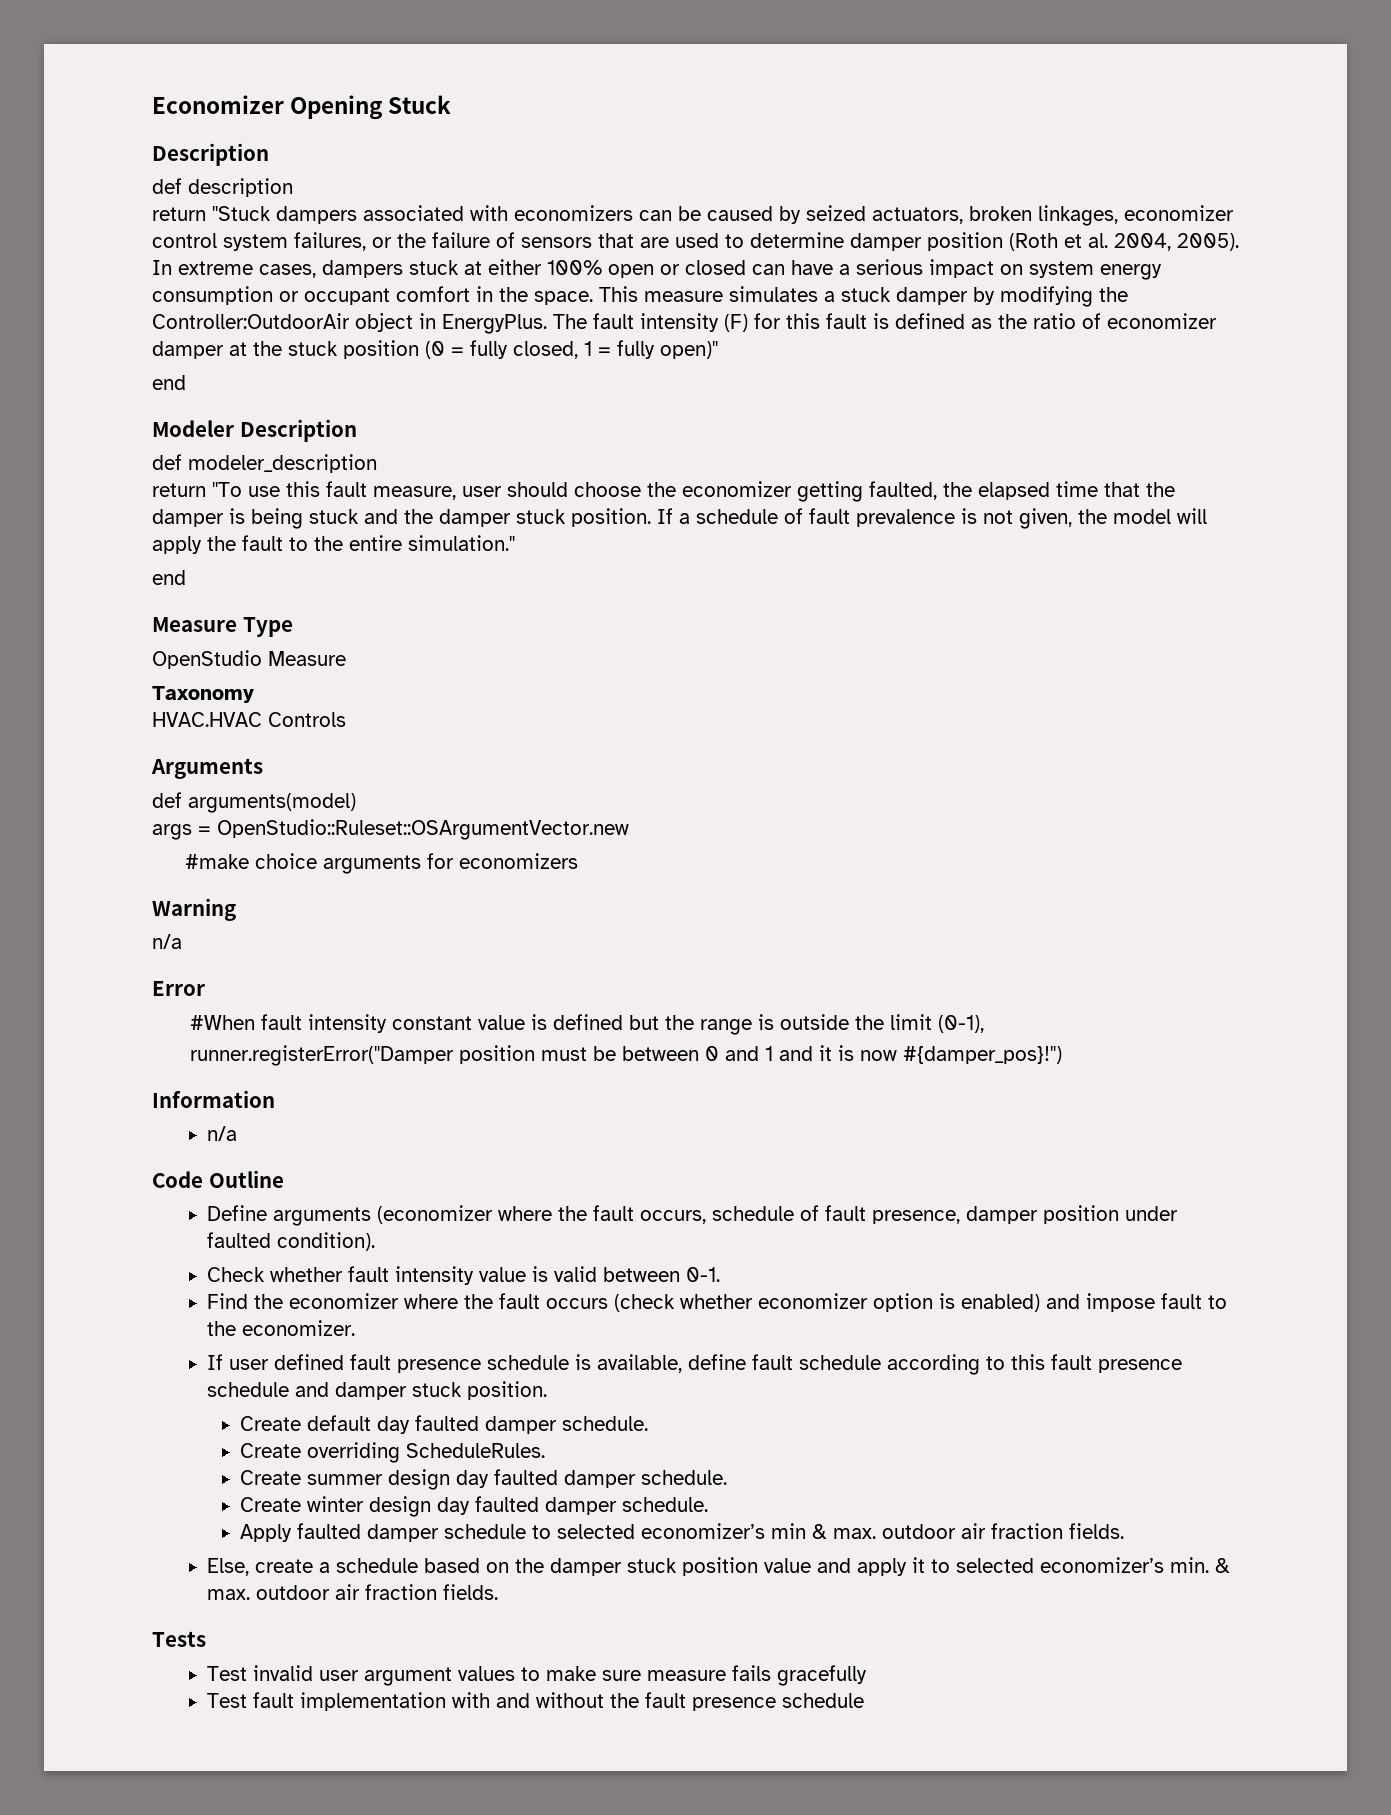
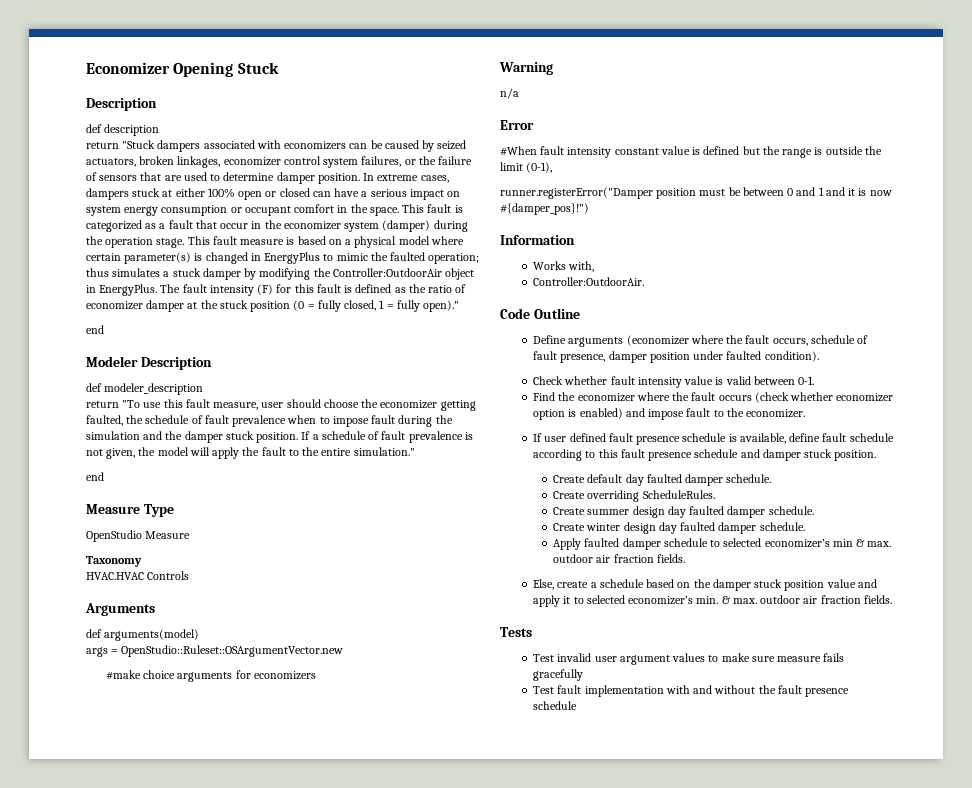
[927,232,1239,251] position (Roth et al. 2004, 2005). -> [317,173,360,184] position.
[644,291,723,302] measure -> [427,204,463,213] [86,220,468,232] [86,236,464,248] [86,252,480,264] [86,268,109,277] fault is categorized as a fault that occur in the economizer system (damper) during the operation stage. This fault measure is based on a physical model where certain parameter(s) is changed in EnergyPlus to mimic the faulted operation; thus
[660,341,718,359] open)" -> [423,300,460,312] open)."
[978,481,1175,500] [152,508,359,529] elapsed time that the damper is being stuck -> [145,415,453,427] [86,431,140,440] schedule of fault prevalence when to impose fault during the simulation
[207,1126,238,1141] n/a -> [533,261,595,272] [533,277,645,286] Works with, // Controller:OutdoorAir.

